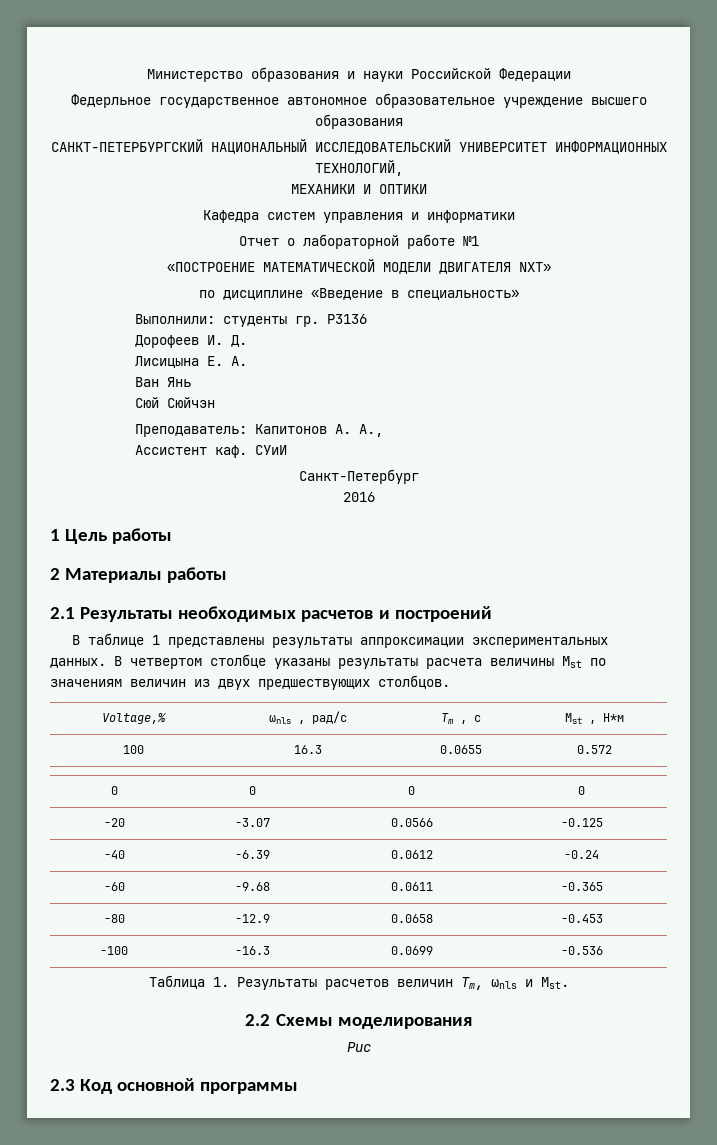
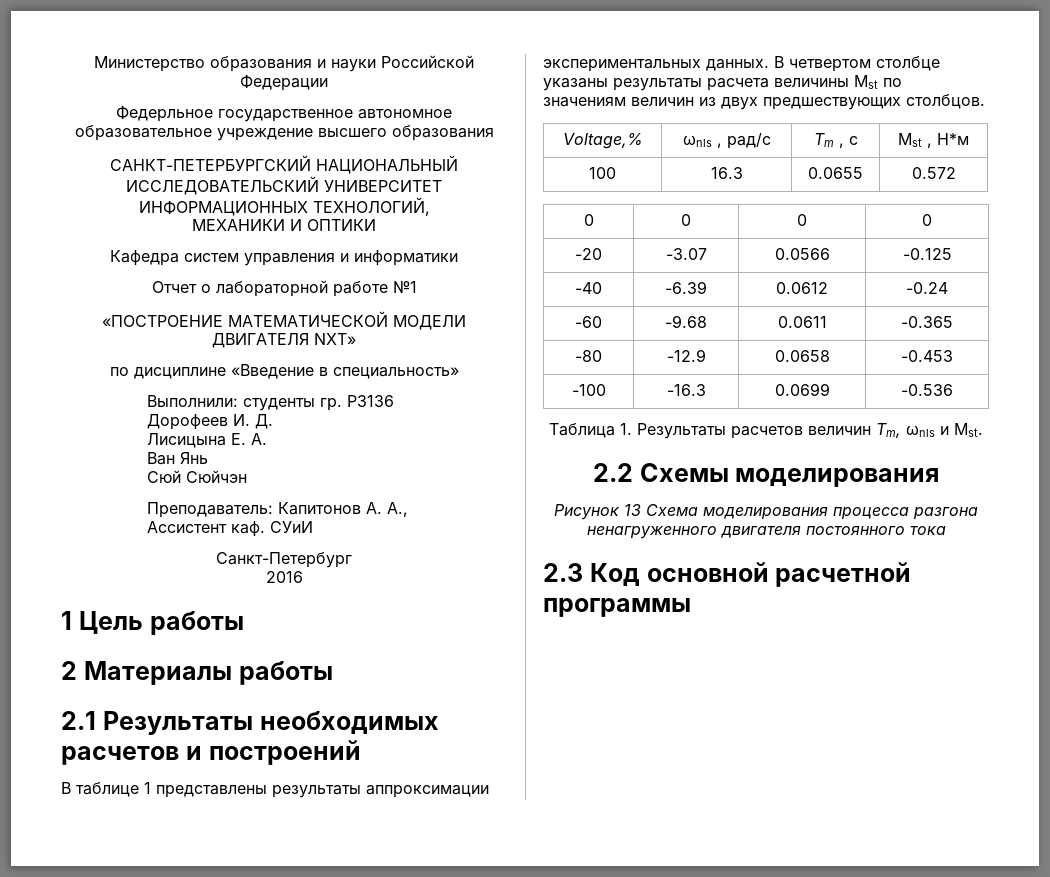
[346,1042,371,1052] Рис -> [554,504,978,520] [586,526,946,539] Рисунок 13 Схема моделирования процесса разгона ненагруженного двигателя постоянного тока
(196, 1084) none -> [775,562,912,587] расчетной

